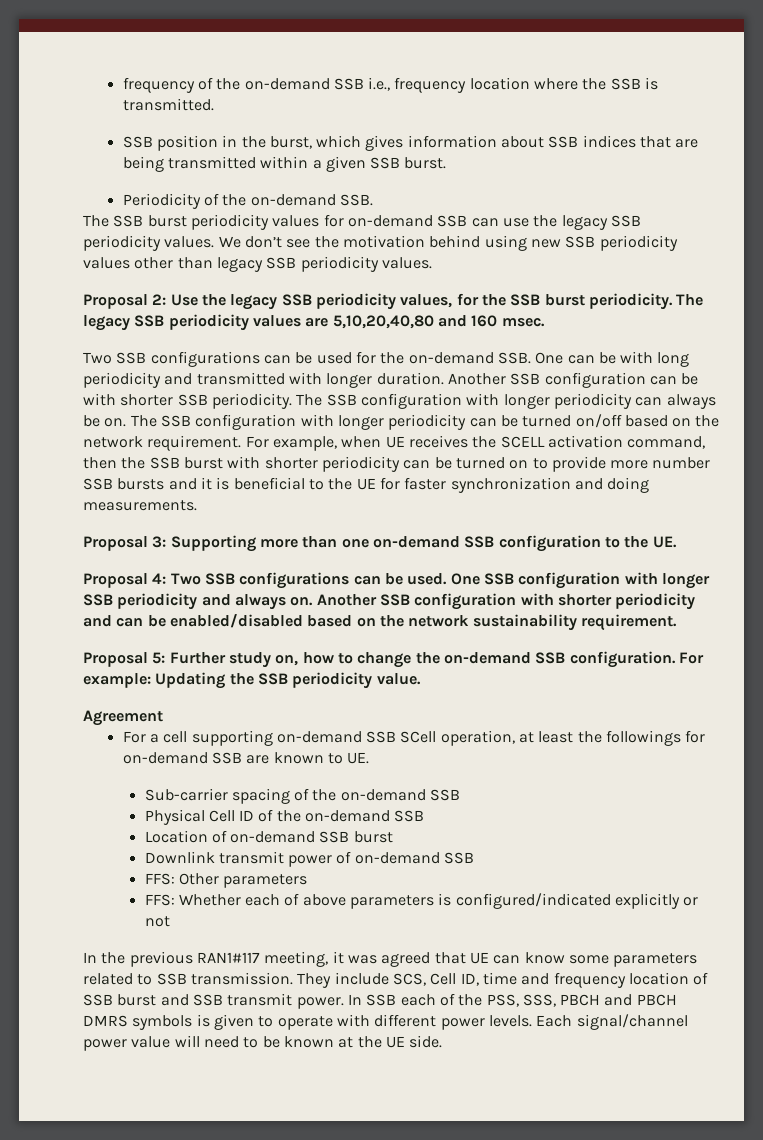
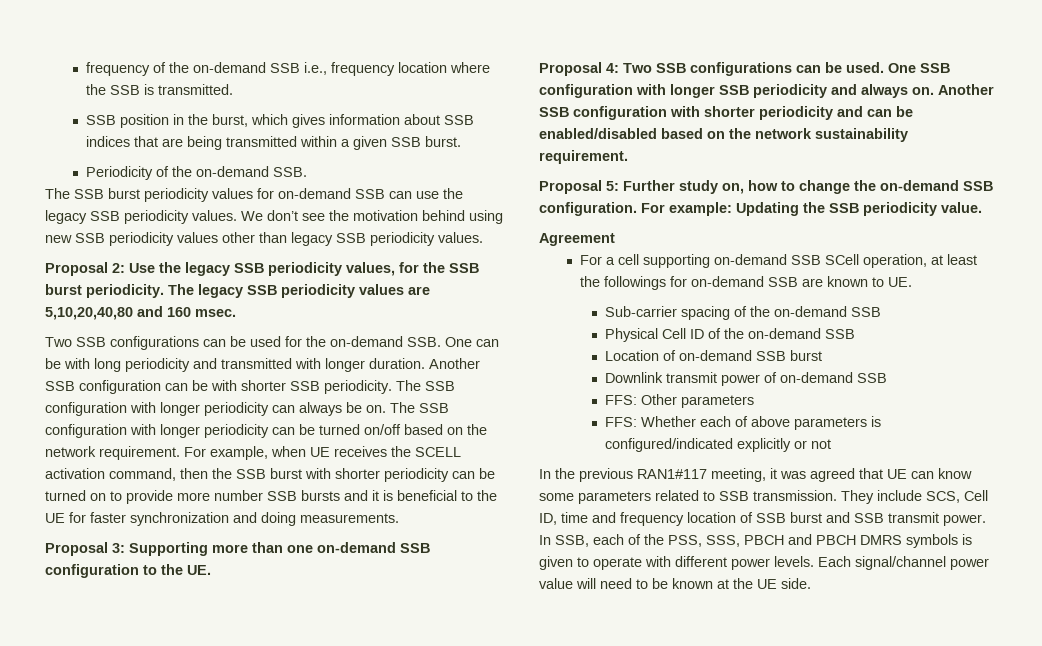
[366,994,397,1006] SSB -> [555,535,589,547] SSB,

